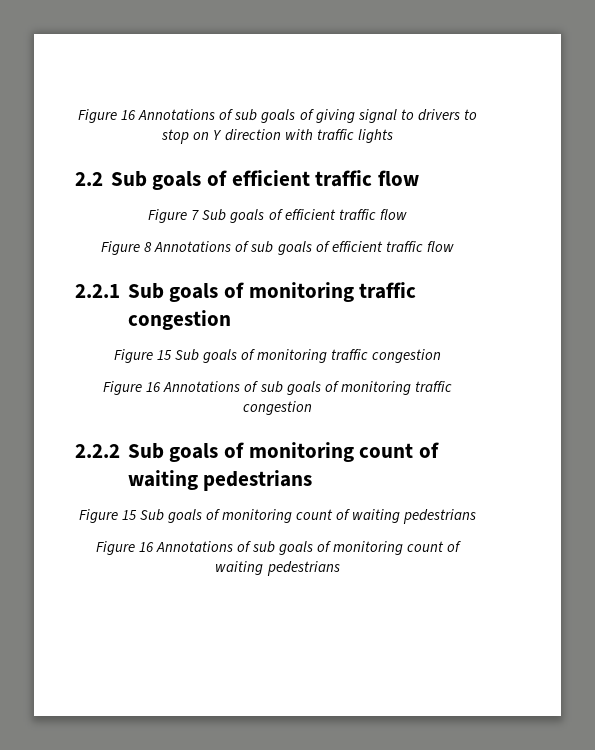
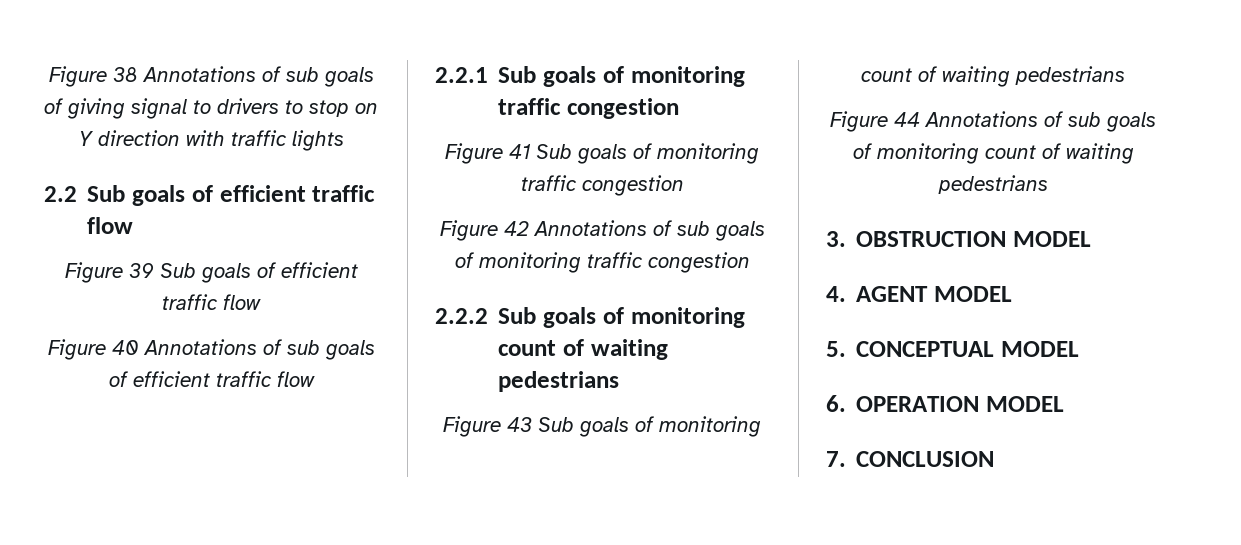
[78,109,137,123] Figure 16 -> [48,66,138,87] Figure 38
[191,209,407,223] [101,241,153,255] 7 Sub goals of efficient traffic flow // Figure 8 -> [128,262,358,283] [162,294,261,310] [47,339,139,360] 39 Sub goals of efficient traffic flow // Figure 40
[156,349,442,363] [103,381,162,395] 15 Sub goals of monitoring traffic congestion // Figure 16 -> [509,143,759,164] [520,175,684,196] [439,220,529,241] 41 Sub goals of monitoring traffic congestion // Figure 42
[121,509,477,524] [95,541,154,555] 15 Sub goals of monitoring count of waiting pedestrians // Figure 16 -> [507,416,761,437] [861,66,1125,87] [830,111,920,132] 43 Sub goals of monitoring count of waiting pedestrians // Figure 44
(340, 568) none -> [826,231,1091,247] [826,286,1012,302] [826,341,1079,357] [826,395,1064,412] [826,451,995,467] // 3. OBSTRUCTION MODEL // 4. AGENT MODEL // 5. CONCEPTUAL MODEL // 6. OPERATION MODEL // 7. CONCLUSION

